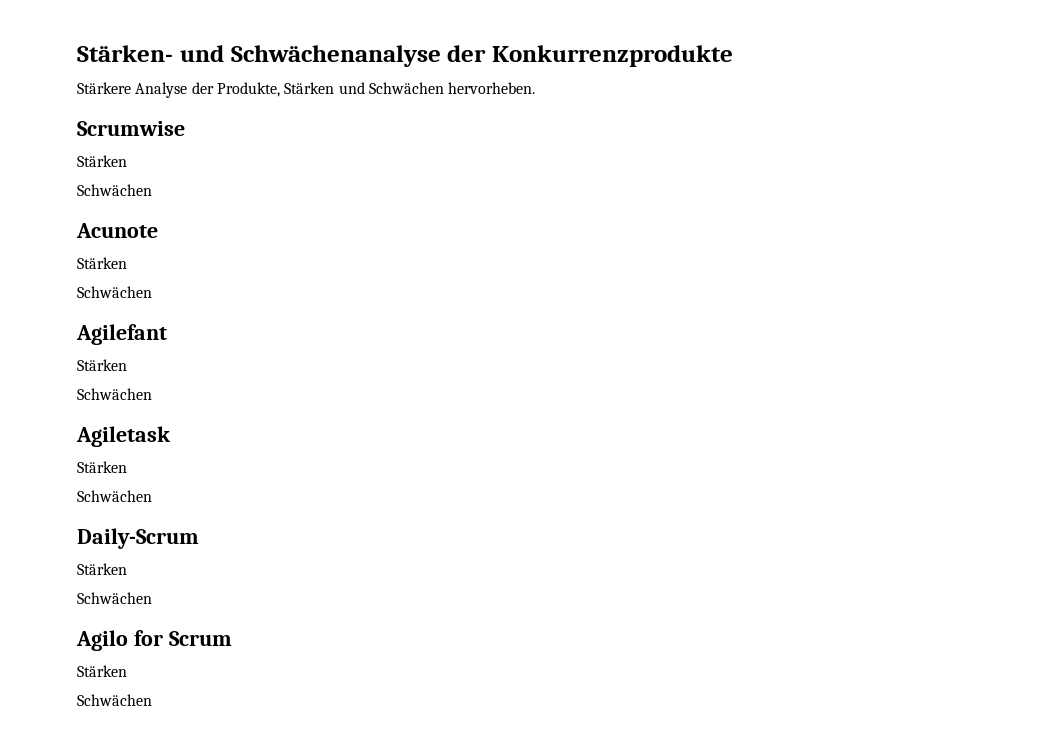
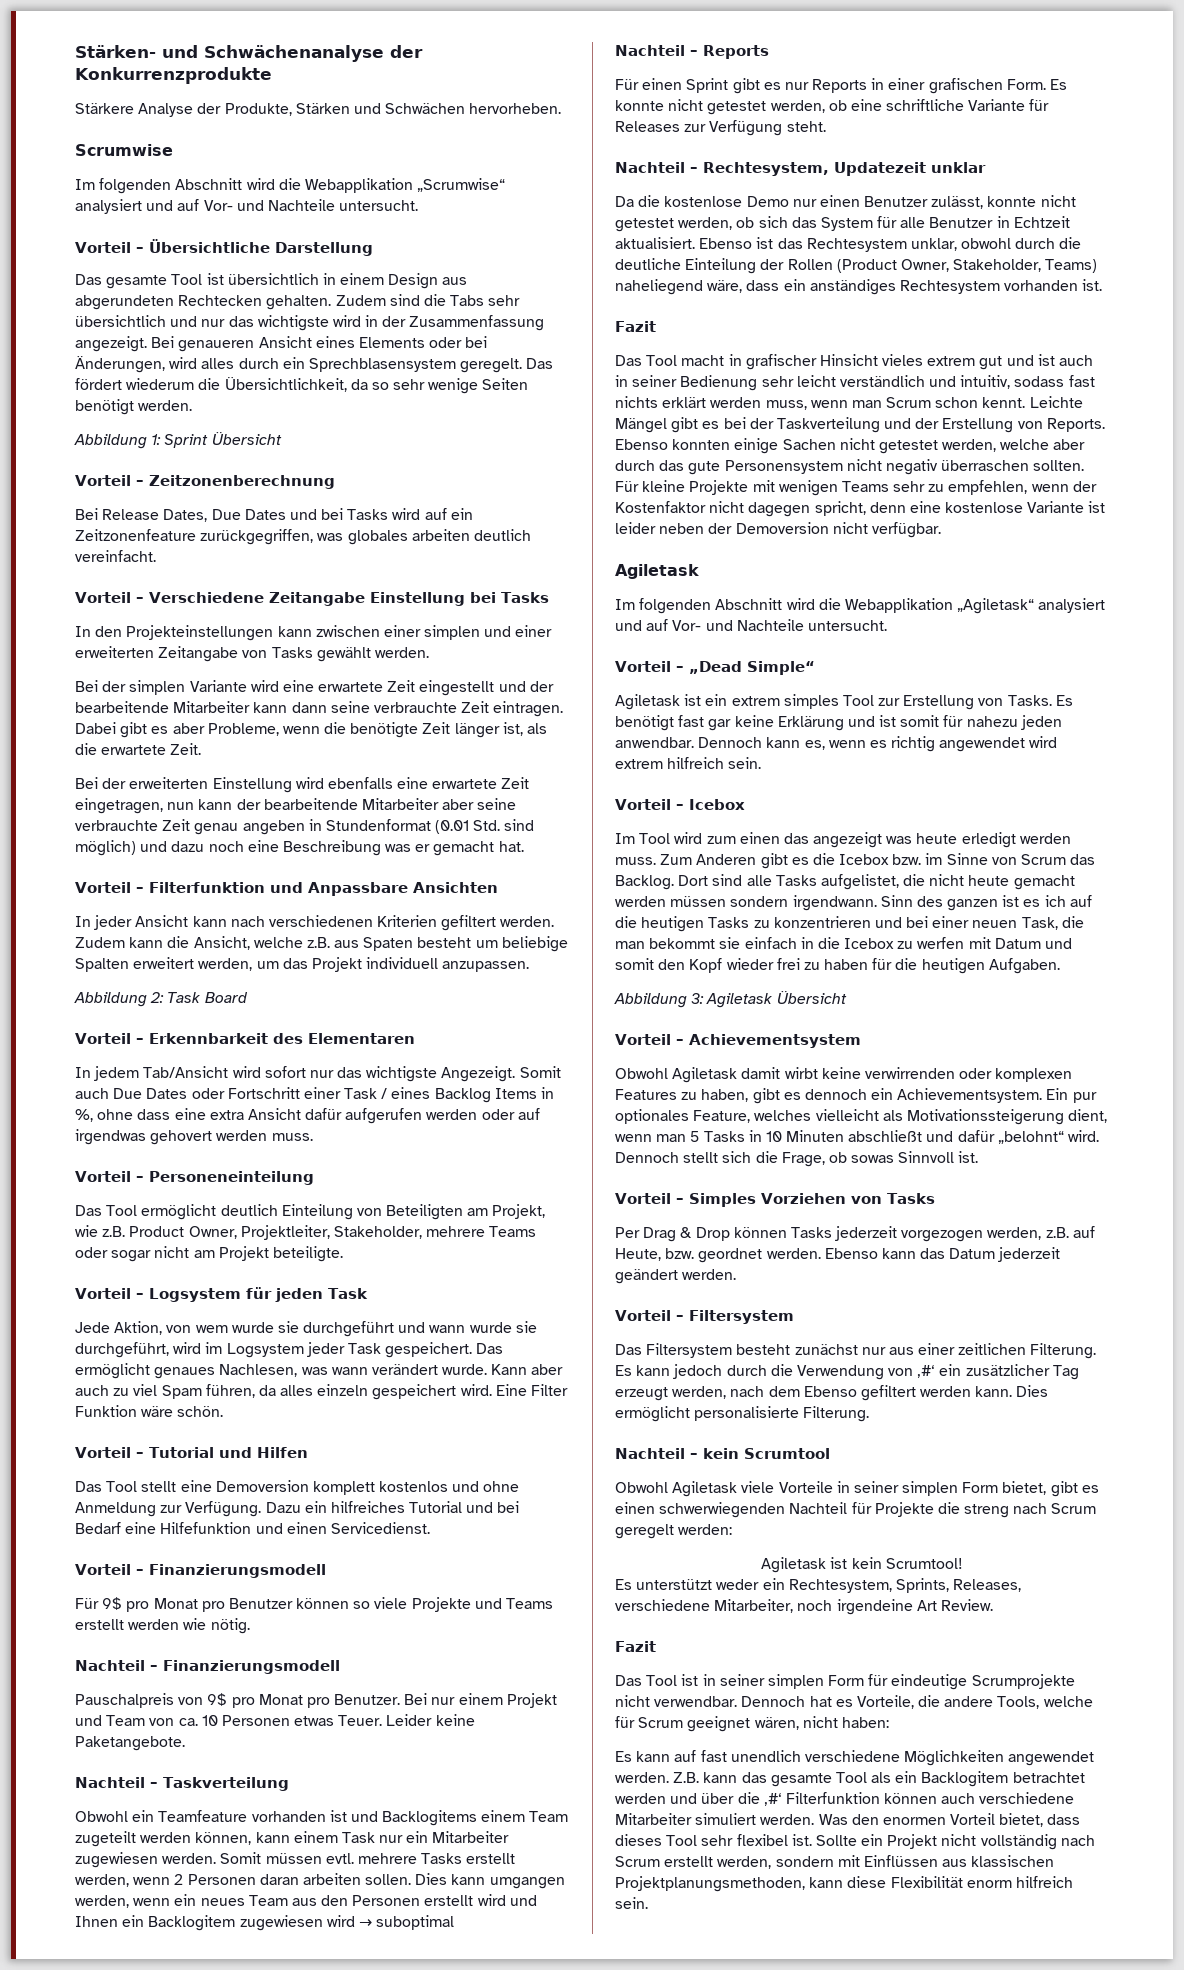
[77,155,127,167] [77,184,152,196] [76,223,158,238] [77,257,127,269] [77,286,152,298] [76,324,167,345] [77,359,127,371] [77,388,152,400] [76,426,171,447] [77,461,127,473] [77,490,152,502] [77,528,199,549] [77,563,127,575] [77,592,152,604] [76,630,232,651] [77,665,127,677] [77,694,152,706] Stärken // Schwächen // Acunote // Stärken // Schwächen // Agilefant // Stärken // Schwächen // Agiletask // Stärken // Schwächen // Daily-Scrum // Stärken // Schwächen // Agilo for Scrum // Stärken // Schwächen -> [75,178,506,194] [75,199,419,214] [75,239,373,256] [75,273,468,289] [75,294,521,310] [75,315,545,331] [75,336,488,352] [75,356,554,373] [75,377,529,394] [75,399,193,415] [74,432,282,449] [75,475,335,489] [75,508,473,522] [75,529,531,545] [75,550,156,562] [75,592,549,606] [75,625,553,641] [75,646,429,662] [75,680,554,696] [75,701,564,717] [75,722,548,738] [75,743,202,755] [75,777,530,793] [75,798,517,814] [75,819,535,835] [75,840,524,856] [75,882,498,896] [75,915,555,931] [75,936,568,952] [75,957,530,972] [74,992,248,1007] [75,1033,415,1044] [75,1066,561,1082] [75,1087,555,1103] [75,1108,540,1124] [75,1129,313,1145] [75,1171,314,1185] [75,1204,546,1220] [75,1225,537,1240] [75,1246,343,1262] [75,1287,368,1302] [75,1321,537,1337] [75,1342,504,1358] [75,1363,564,1379] [75,1384,569,1400] [75,1405,224,1417] [75,1447,308,1458] [75,1480,520,1495] [75,1501,520,1517] [75,1522,430,1534] [75,1564,326,1578] [75,1597,554,1612] [75,1618,250,1634] [75,1660,340,1674] [75,1693,557,1708] [75,1714,475,1726] [75,1736,185,1751] [75,1777,289,1791] [75,1810,569,1826] [75,1831,510,1847] [75,1852,516,1868] [75,1873,565,1889] [75,1894,537,1908] [75,1915,455,1931] [615,45,769,59] [615,78,1068,94] [615,99,1050,115] [615,120,826,136] [615,162,986,176] [615,195,1076,209] [615,216,1070,232] [615,237,1082,252] [615,258,1098,274] [615,279,1103,295] [615,321,656,332] [615,354,1094,370] [615,375,1095,391] [615,396,1083,410] [615,417,1105,433] [615,438,1086,454] [615,459,1085,475] [615,480,1097,496] [615,501,1106,517] [615,522,941,538] [615,564,699,579] [615,598,1106,614] [615,619,887,631] [615,661,815,675] [615,694,1073,710] [615,715,1062,731] [615,736,1058,752] [615,757,762,769] [615,799,745,810] [615,832,1071,848] [615,853,1096,869] [615,874,1075,890] [615,895,1092,911] [615,916,1084,932] [615,937,1073,949] [615,958,1060,974] [614,991,847,1008] [615,1034,861,1048] [615,1067,1073,1083] [615,1088,1097,1104] [615,1109,1108,1125] [615,1130,1100,1144] [615,1151,979,1167] [615,1193,935,1207] [615,1226,1095,1242] [615,1247,1061,1263] [615,1269,737,1284] [615,1310,794,1324] [615,1343,1097,1359] [615,1364,1079,1380] [615,1385,1049,1401] [615,1406,870,1422] [615,1448,830,1459] [615,1481,1099,1497] [615,1502,1097,1518] [615,1524,733,1539] [761,1557,963,1573] [615,1578,1022,1593] [615,1599,993,1615] [615,1641,656,1652] [615,1674,1075,1690] [615,1695,1093,1709] [615,1716,889,1732] [615,1750,1095,1766] [615,1771,1085,1787] [615,1792,1075,1806] [615,1813,1081,1827] [615,1834,1095,1850] [615,1855,1055,1869] [615,1876,1073,1892] [615,1897,648,1909] Im folgenden Abschnitt wird die Webapplikation „Scrumwise“ analysiert und auf Vor- und Nachteile untersucht. // Vorteil – Übersichtliche Darstellung // Das gesamte Tool ist übersichtlich in einem Design aus abgerundeten Rechtecken gehalten. Zudem sind die Tabs sehr übersichtlich und nur das wichtigste wird in der Zusammenfassung angezeigt. Bei genaueren Ansicht eines Elements oder bei Änderungen, wird alles durch ein Sprechblasensystem geregelt. Das fördert wiederum die Übersichtlichkeit, da so sehr wenige Seiten benötigt werden. // Abbildung 1: Sprint Übersicht // Vorteil – Zeitzonenberechnung // Bei Release Dates, Due Dates und bei Tasks wird auf ein Zeitzonenfeature zurückgegriffen, was globales arbeiten deutlich vereinfacht. // Vorteil – Verschiedene Zeitangabe Einstellung bei Tasks // In den Projekteinstellungen kann zwischen einer simplen und einer erweiterten Zeitangabe von Tasks gewählt werden. // Bei der simplen Variante wird eine erwartete Zeit eingestellt und der bearbeitende Mitarbeiter kann dann seine verbrauchte Zeit eintragen. Dabei gibt es aber Probleme, wenn die benötigte Zeit länger ist, als die erwartete Zeit. // Bei der erweiterten Einstellung wird ebenfalls eine erwartete Zeit eingetragen, nun kann der bearbeitende Mitarbeiter aber seine verbrauchte Zeit genau angeben in Stundenformat (0.01 Std. sind möglich) und dazu noch eine Beschreibung was er gemacht hat. // Vorteil – Filterfunktion und Anpassbare Ansichten // In jeder Ansicht kann nach verschiedenen Kriterien gefiltert werden. Zudem kann die Ansicht, welche z.B. aus Spaten besteht um beliebige Spalten erweitert werden, um das Projekt individuell anzupassen. // Abbildung 2: Task Board // Vorteil – Erkennbarkeit des Elementaren // In jedem Tab/Ansicht wird sofort nur das wichtigste Angezeigt. Somit auch Due Dates oder Fortschritt einer Task / eines Backlog Items in %, ohne dass eine extra Ansicht dafür aufgerufen werden oder auf irgendwas gehovert werden muss. // Vorteil – Personeneinteilung // Das Tool ermöglicht deutlich Einteilung von Beteiligten am Projekt, wie z.B. Product Owner, Projektleiter, Stakeholder, mehrere Teams oder sogar nicht am Projekt beteiligte. // Vorteil – Logsystem für jeden Task // Jede Aktion, von wem wurde sie durchgeführt und wann wurde sie durchgeführt, wird im Logsystem jeder Task gespeichert. Das ermöglicht genaues Nachlesen, was wann verändert wurde. Kann aber auch zu viel Spam führen, da alles einzeln gespeichert wird. Eine Filter Funktion wäre schön. // Vorteil – Tutorial und Hilfen // Das Tool stellt eine Demoversion komplett kostenlos und ohne Anmeldung zur Verfügung. Dazu ein hilfreiches Tutorial und bei Bedarf eine Hilfefunktion und einen Servicedienst. // Vorteil – Finanzierungsmodell // Für 9$ pro Monat pro Benutzer können so viele Projekte und Teams erstellt werden wie nötig. // Nachteil – Finanzierungsmodell // Pauschalpreis von 9$ pro Monat pro Benutzer. Bei nur einem Projekt und Team von ca. 10 Personen etwas Teuer. Leider keine Paketangebote. // Nachteil – Taskverteilung // Obwohl ein Teamfeature vorhanden ist und Backlogitems einem Team zugeteilt werden können, kann einem Task nur ein Mitarbeiter zugewiesen werden. Somit müssen evtl. mehrere Tasks erstellt werden, wenn 2 Personen daran arbeiten sollen. Dies kann umgangen werden, wenn ein neues Team aus den Personen erstellt wird und Ihnen ein Backlogitem zugewiesen wird → suboptimal // Nachteil – Reports // Für einen Sprint gibt es nur Reports in einer grafischen Form. Es konnte nicht getestet werden, ob eine schriftliche Variante für Releases zur Verfügung steht. // Nachteil – Rechtesystem, Updatezeit unklar // Da die kostenlose Demo nur einen Benutzer zulässt, konnte nicht getestet werden, ob sich das System für alle Benutzer in Echtzeit aktualisiert. Ebenso ist das Rechtesystem unklar, obwohl durch die deutliche Einteilung der Rollen (Product Owner, Stakeholder, Teams) naheliegend wäre, dass ein anständiges Rechtesystem vorhanden ist. // Fazit // Das Tool macht in grafischer Hinsicht vieles extrem gut und ist auch in seiner Bedienung sehr leicht verständlich und intuitiv, sodass fast nichts erklärt werden muss, wenn man Scrum schon kennt. Leichte Mängel gibt es bei der Taskverteilung und der Erstellung von Reports. Ebenso konnten einige Sachen nicht getestet werden, welche aber durch das gute Personensystem nicht negativ überraschen sollten. Für kleine Projekte mit wenigen Teams sehr zu empfehlen, wenn der Kostenfaktor nicht dagegen spricht, denn eine kostenlose Variante ist leider neben der Demoversion nicht verfügbar. // Agiletask // Im folgenden Abschnitt wird die Webapplikation „Agiletask“ analysiert und auf Vor- und Nachteile untersucht. // Vorteil – „Dead Simple“ // Agiletask ist ein extrem simples Tool zur Erstellung von Tasks. Es benötigt fast gar keine Erklärung und ist somit für nahezu jeden anwendbar. Dennoch kann es, wenn es richtig angewendet wird extrem hilfreich sein. // Vorteil – Icebox // Im Tool wird zum einen das angezeigt was heute erledigt werden muss. Zum Anderen gibt es die Icebox bzw. im Sinne von Scrum das Backlog. Dort sind alle Tasks aufgelistet, die nicht heute gemacht werden müssen sondern irgendwann. Sinn des ganzen ist es ich auf die heutigen Tasks zu konzentrieren und bei einer neuen Task, die man bekommt sie einfach in die Icebox zu werfen mit Datum und somit den Kopf wieder frei zu haben für die heutigen Aufgaben. // Abbildung 3: Agiletask Übersicht // Vorteil – Achievementsystem // Obwohl Agiletask damit wirbt keine verwirrenden oder komplexen Features zu haben, gibt es dennoch ein Achievementsystem. Ein pur optionales Feature, welches vielleicht als Motivationssteigerung dient, wenn man 5 Tasks in 10 Minuten abschließt und dafür „belohnt“ wird. Dennoch stellt sich die Frage, ob sowas Sinnvoll ist. // Vorteil – Simples Vorziehen von Tasks // Per Drag & Drop können Tasks jederzeit vorgezogen werden, z.B. auf Heute, bzw. geordnet werden. Ebenso kann das Datum jederzeit geändert werden. // Vorteil – Filtersystem // Das Filtersystem besteht zunächst nur aus einer zeitlichen Filterung. Es kann jedoch durch die Verwendung von ‚#‘ ein zusätzlicher Tag erzeugt werden, nach dem Ebenso gefiltert werden kann. Dies ermöglicht personalisierte Filterung. // Nachteil – kein Scrumtool // Obwohl Agiletask viele Vorteile in seiner simplen Form bietet, gibt es einen schwerwiegenden Nachteil für Projekte die streng nach Scrum geregelt werden: // Agiletask ist kein Scrumtool! // Es unterstützt weder ein Rechtesystem, Sprints, Releases, verschiedene Mitarbeiter, noch irgendeine Art Review. // Fazit // Das Tool ist in seiner simplen Form für eindeutige Scrumprojekte nicht verwendbar. Dennoch hat es Vorteile, die andere Tools, welche für Scrum geeignet wären, nicht haben: // Es kann auf fast unendlich verschiedene Möglichkeiten angewendet werden. Z.B. kann das gesamte Tool als ein Backlogitem betrachtet werden und über die ‚#‘ Filterfunktion können auch verschiedene Mitarbeiter simuliert werden. Was den enormen Vorteil bietet, dass dieses Tool sehr flexibel ist. Sollte ein Projekt nicht vollständig nach Scrum erstellt werden, sondern mit Einflüssen aus klassischen Projektplanungsmethoden, kann diese Flexibilität enorm hilfreich sein.

